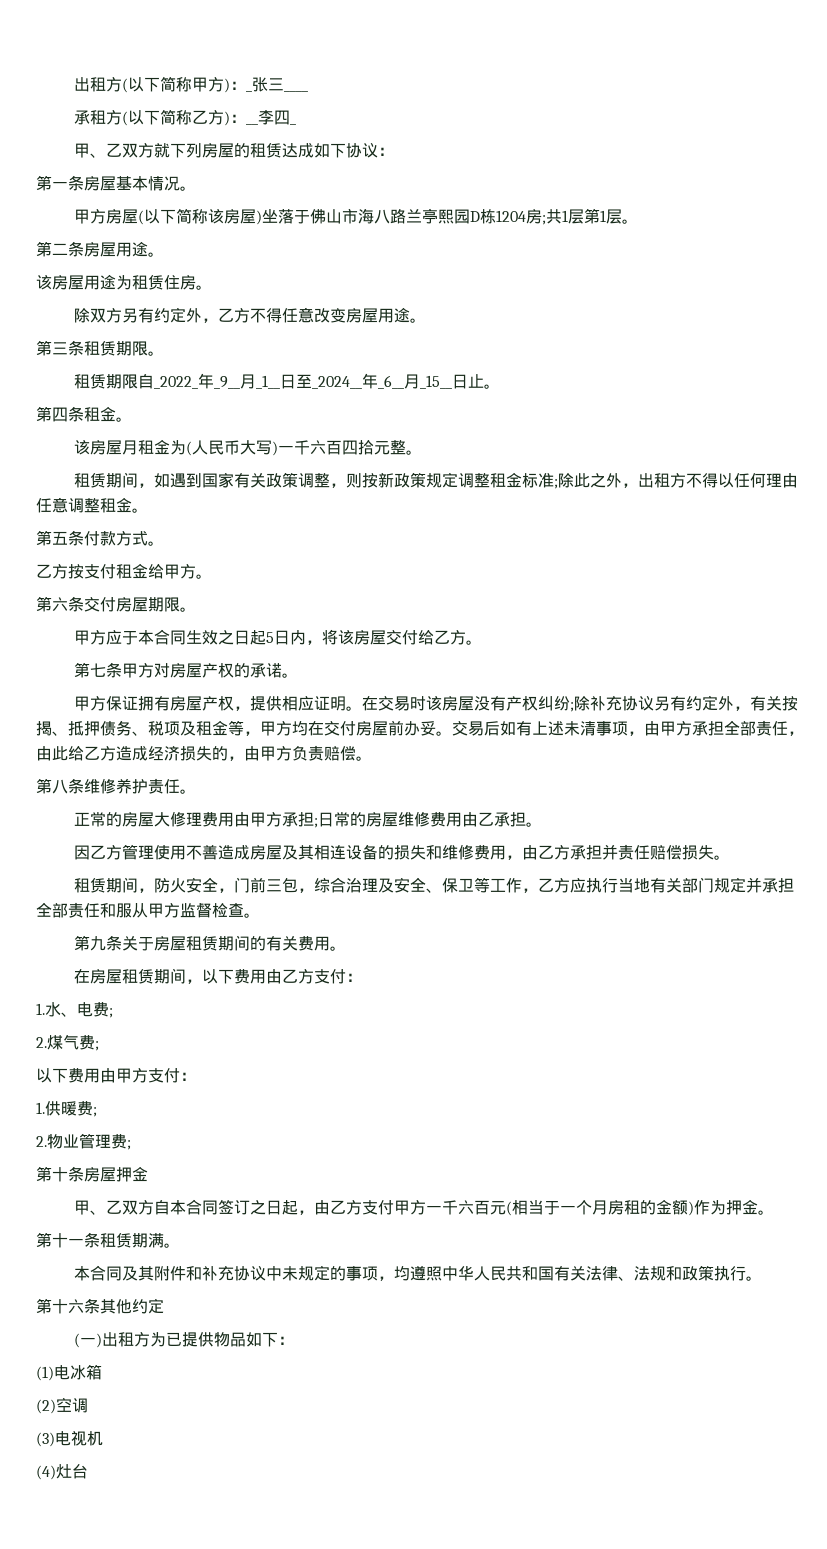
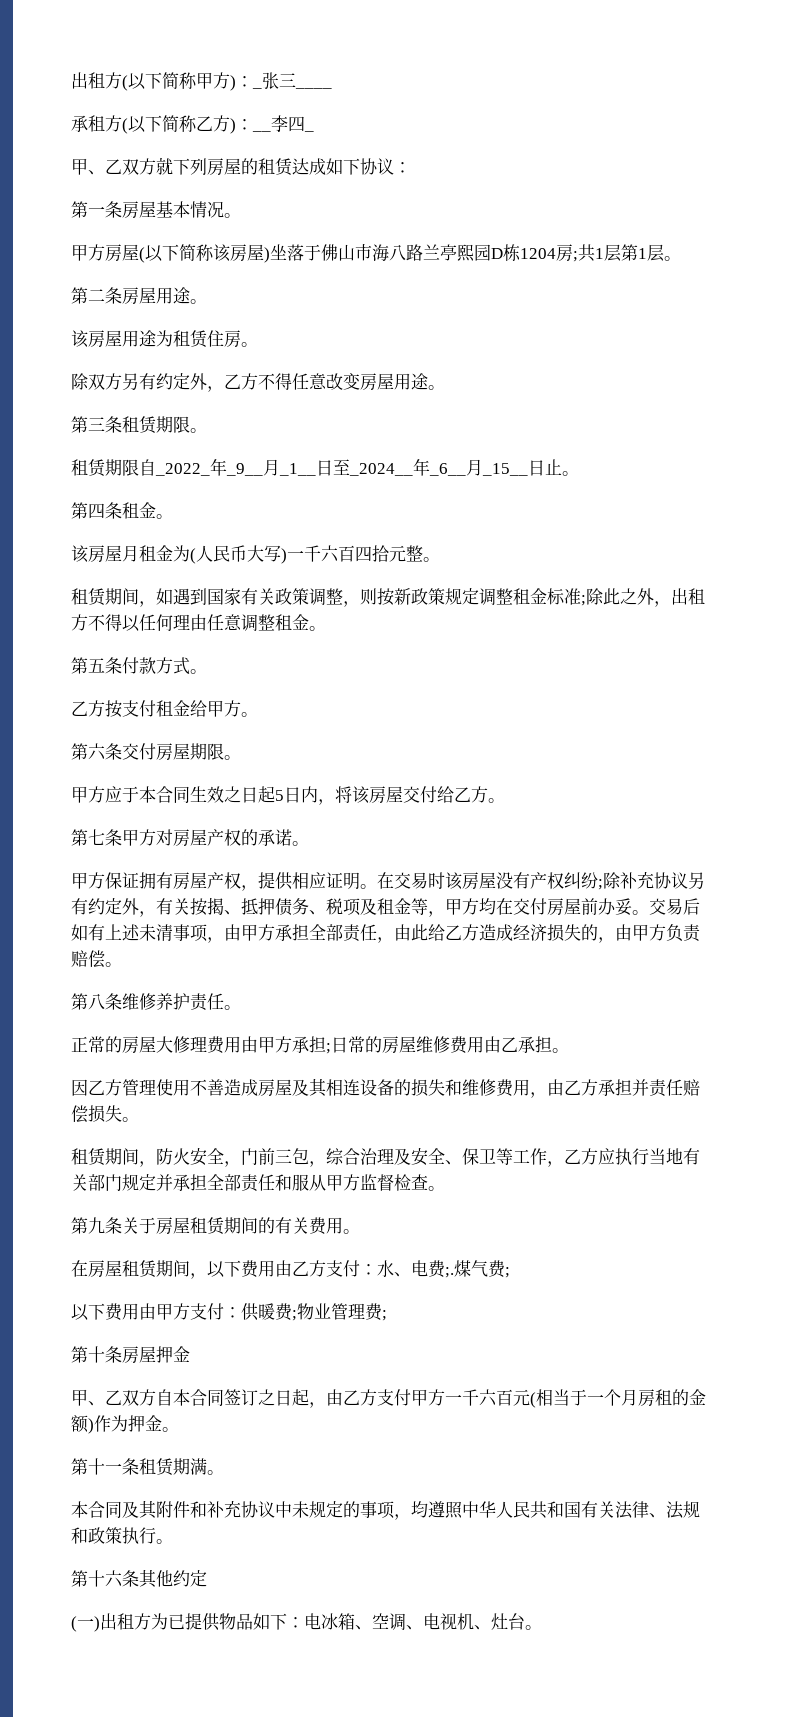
[36,1003,45,1015] // 1. -> (377, 1269) none
[109,1008,113,1018] [36,1037,47,1048] ; // 2. -> [445,1267,454,1278] ;.
[36,1102,45,1114] // 1. -> (241, 1312) none
[36,1136,47,1147] // 2. -> (297, 1315) none
[36,1366,54,1381] // (1) -> (304, 1622) none
[36,1399,56,1414] // (2) -> [355,1625,372,1630] 、
[36,1432,55,1447] // (3) -> [406,1625,423,1630] 、
[36,1464,88,1480] // (4)灶台 -> [474,1613,542,1630] 、灶台。

